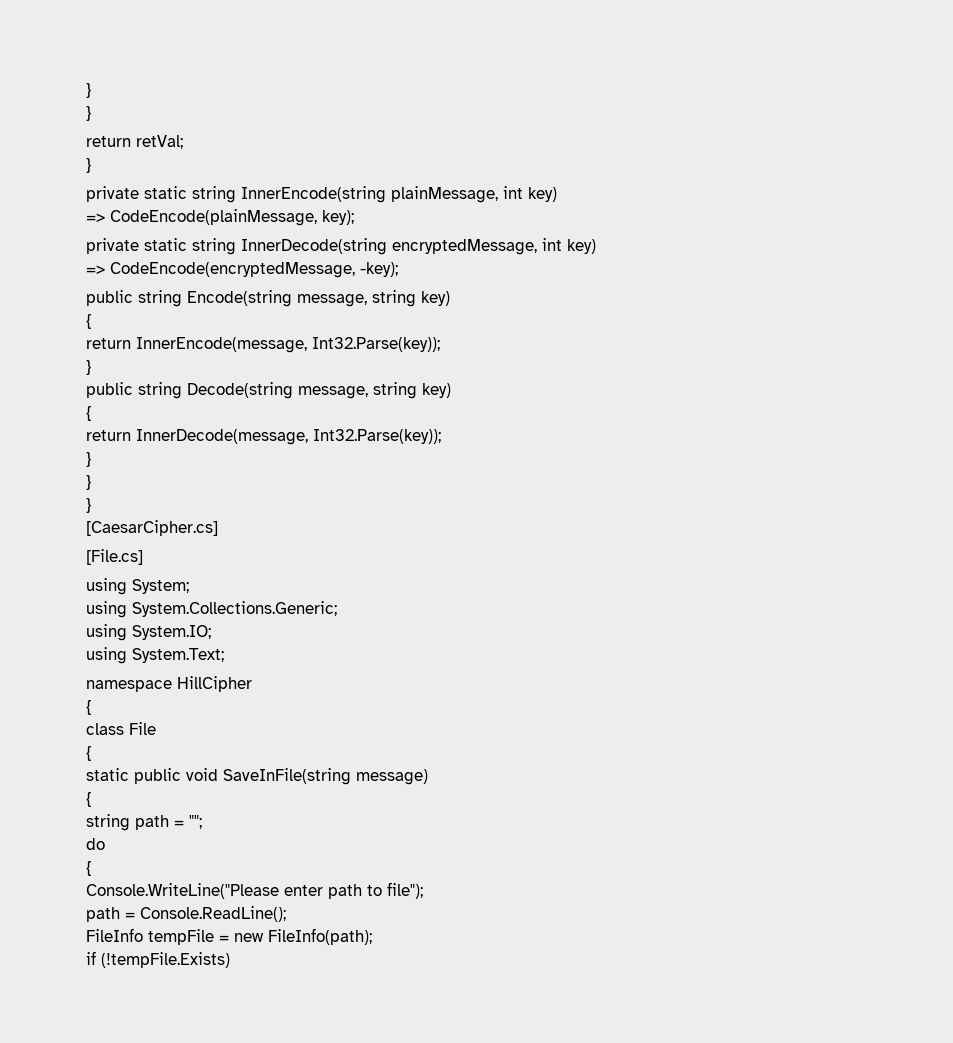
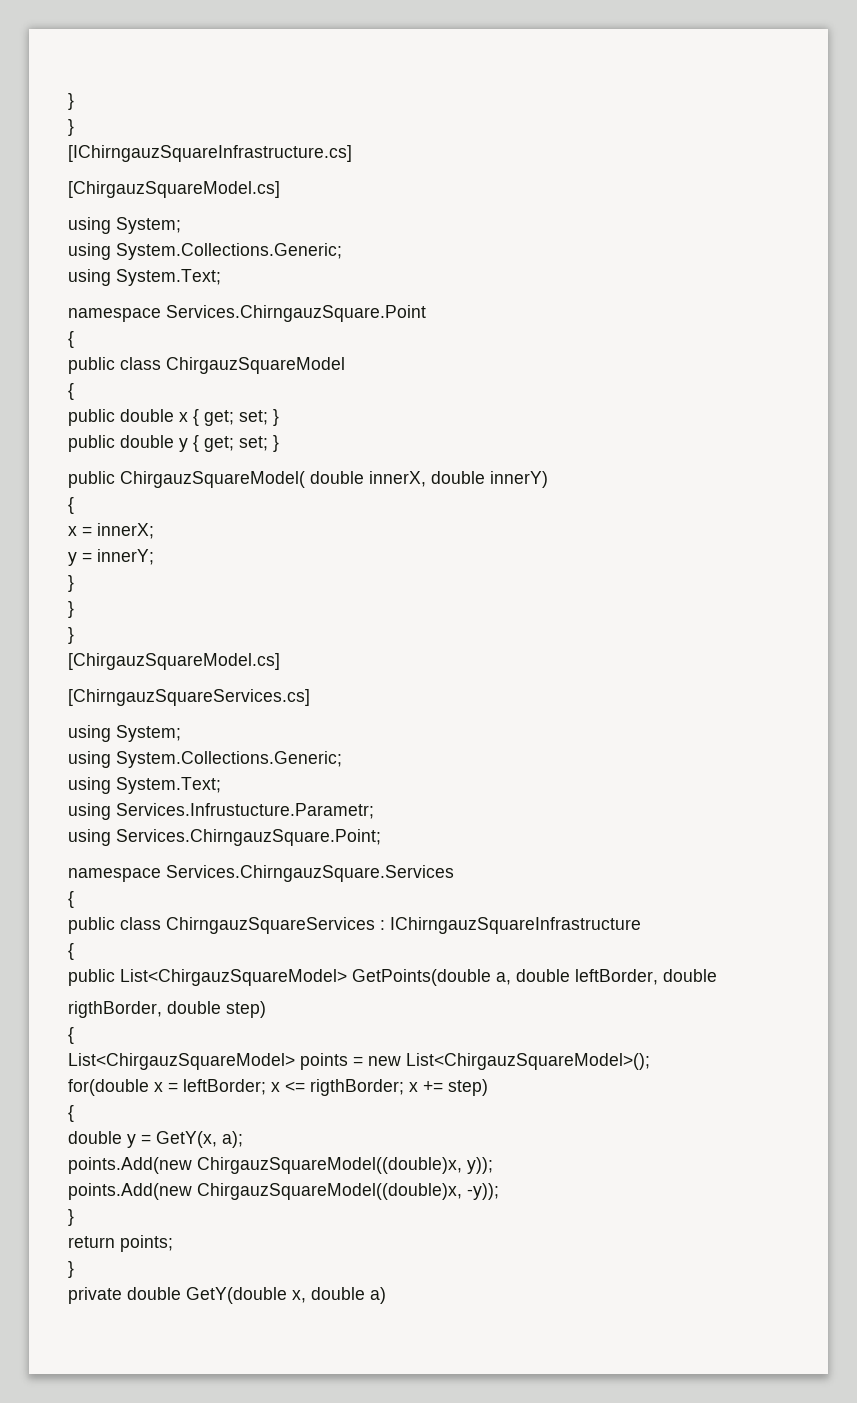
[86,83,91,98] [86,106,91,121] [86,135,183,149] [86,158,91,173] [86,186,557,203] [86,209,354,226] [86,238,596,255] [86,262,398,278] [86,290,450,307] [86,314,91,329] [86,337,440,353] [86,360,91,375] [86,382,451,399] [86,406,91,421] [86,429,441,445] [86,452,91,467] [86,475,91,490] [86,498,91,513] [86,520,218,536] [86,549,143,565] [86,578,189,595] [86,601,337,618] [86,624,211,641] [86,647,224,664] [86,676,252,692] [86,700,91,715] [86,722,156,735] [86,746,91,761] [86,768,428,785] [86,792,91,807] [86,814,202,831] [86,838,105,850] [86,861,91,876] [86,882,423,899] [86,906,286,922] [86,928,372,945] [86,951,230,968] } // } // return retVal; // } // private static string InnerEncode(string plainMessage, int key) // => CodeEncode(plainMessage, key); // private static string InnerDecode(string encryptedMessage, int key) // => CodeEncode(encryptedMessage, -key); // public string Encode(string message, string key) // { // return InnerEncode(message, Int32.Parse(key)); // } // public string Decode(string message, string key) // { // return InnerDecode(message, Int32.Parse(key)); // } // } // } // [CaesarCipher.cs] // [File.cs] // using System; // using System.Collections.Generic; // using System.IO; // using System.Text; // namespace HillCipher // { // class File // { // static public void SaveInFile(string message) // { // string path = ""; // do // { // Console.WriteLine("Please enter path to file"); // path = Console.ReadLine(); // FileInfo tempFile = new FileInfo(path); // if (!tempFile.Exists) -> [68,93,74,110] [68,119,74,136] [68,145,352,162] [68,181,280,198] [68,217,181,234] [68,243,342,260] [68,269,221,286] [68,305,426,322] [68,331,74,348] [68,357,345,374] [68,383,74,400] [68,409,279,426] [68,435,279,452] [68,471,548,488] [68,497,74,514] [68,523,154,539] [68,549,154,566] [68,575,74,592] [68,601,74,618] [68,627,74,644] [68,653,280,670] [68,689,310,706] [68,725,181,742] [68,751,342,768] [68,777,221,794] [68,803,374,820] [68,829,381,846] [68,865,454,882] [68,891,74,908] [68,917,641,934] [68,943,74,960] [68,969,717,986] [68,1001,266,1018] [68,1027,74,1044] [68,1053,650,1070] [68,1079,488,1096] [68,1105,74,1122] [68,1131,243,1148] [68,1157,493,1174] [68,1183,499,1200] [68,1209,74,1226] [68,1235,173,1252] [68,1261,74,1278] [68,1287,386,1304] } // } // [IChirngauzSquareInfrastructure.cs] // [ChirgauzSquareModel.cs] // using System; // using System.Collections.Generic; // using System.Text; // namespace Services.ChirngauzSquare.Point // { // public class ChirgauzSquareModel // { // public double x { get; set; } // public double y { get; set; } // public ChirgauzSquareModel( double innerX, double innerY) // { // x = innerX; // y = innerY; // } // } // } // [ChirgauzSquareModel.cs] // [ChirngauzSquareServices.cs] // using System; // using System.Collections.Generic; // using System.Text; // using Services.Infrustucture.Parametr; // using Services.ChirngauzSquare.Point; // namespace Services.ChirngauzSquare.Services // { // public class ChirngauzSquareServices : IChirngauzSquareInfrastructure // { // public List<ChirgauzSquareModel> GetPoints(double a, double leftBorder, double // rigthBorder, double step) // { // List<ChirgauzSquareModel> points = new List<ChirgauzSquareModel>(); // for(double x = leftBorder; x <= rigthBorder; x += step) // { // double y = GetY(x, a); // points.Add(new ChirgauzSquareModel((double)x, y)); // points.Add(new ChirgauzSquareModel((double)x, -y)); // } // return points; // } // private double GetY(double x, double a)

